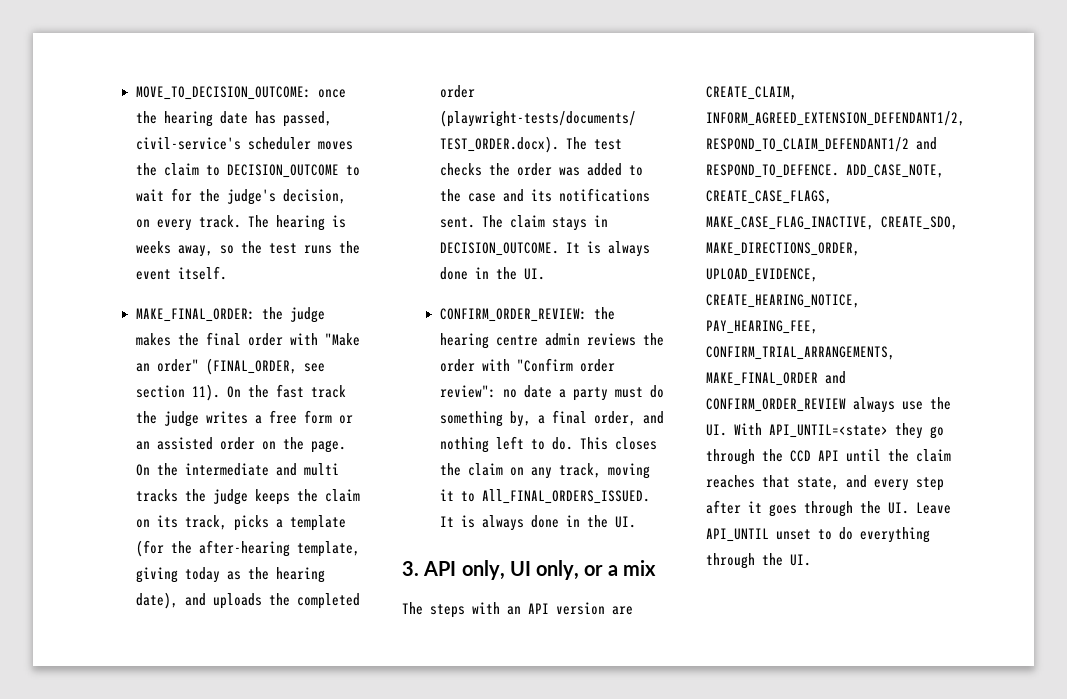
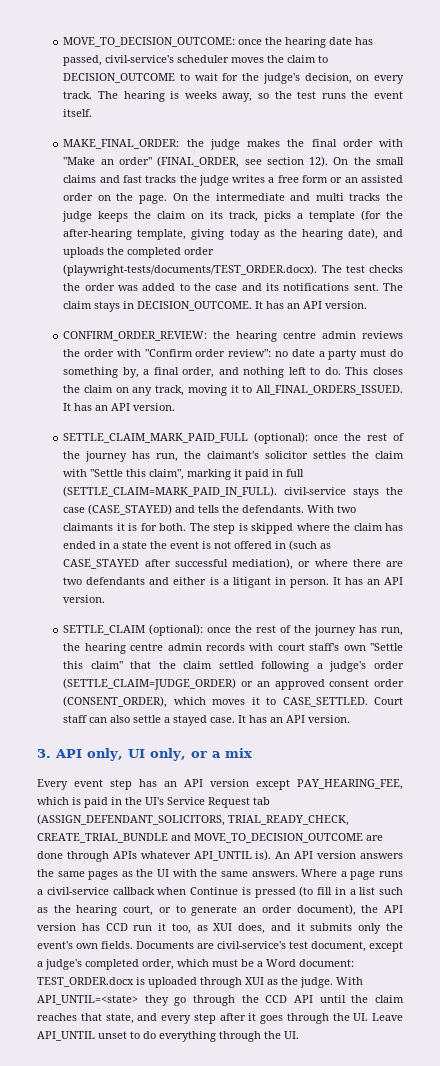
[191,384,346,401] 11). On the fast track -> [309,156,404,167] [63,175,177,183] 12). On the small claims and fast tracks
[586,241,650,257] [439,267,545,280] is always done in the UI. -> [266,301,368,309] has an API version.
[460,515,636,531] is always done in the UI. -> [74,403,176,411] [63,432,404,444] [63,451,405,462] [63,469,305,480] [63,486,403,498] [63,504,357,515] [63,523,403,534] [63,540,332,551] [63,558,404,570] [63,577,403,588] [63,595,106,603] [63,624,404,636] [63,643,404,654] [63,661,404,672] [63,678,405,690] [63,696,403,708] [63,715,351,726] has an API version. // SETTLE_CLAIM_MARK_PAID_FULL (optional): once the rest of the journey has run, the claimant's solicitor settles the claim with "Settle this claim", marking it paid in full (SETTLE_CLAIM=MARK_PAID_IN_FULL). civil-service stays the case (CASE_STAYED) and tells the defendants. With two claimants it is for both. The step is skipped where the claim has ended in a state the event is not offered in (such as CASE_STAYED after successful mediation), or where there are two defendants and either is a litigant in person. It has an API version. // SETTLE_CLAIM (optional): once the rest of the journey has run, the hearing centre admin records with court staff's own "Settle this claim" that the claim settled following a judge's order (SETTLE_CLAIM=JUDGE_ORDER) or an approved consent order (CONSENT_ORDER), which moves it to CASE_SETTLED. Court staff can also settle a stayed case. It has an API version.
[402,602,633,618] [706,86,797,100] [706,111,965,126] [706,137,937,152] [706,164,944,178] [706,190,832,204] [706,216,958,230] [706,242,860,256] [706,268,818,282] [706,294,860,308] [706,320,818,334] [706,346,895,360] [706,371,846,386] [706,397,951,413] [706,424,727,436] The steps with an API version are CREATE_CLAIM, INFORM_AGREED_EXTENSION_DEFENDANT1/2, RESPOND_TO_CLAIM_DEFENDANT1/2 and RESPOND_TO_DEFENCE. ADD_CASE_NOTE, CREATE_CASE_FLAGS, MAKE_CASE_FLAG_INACTIVE, CREATE_SDO, MAKE_DIRECTIONS_ORDER, UPLOAD_EVIDENCE, CREATE_HEARING_NOTICE, PAY_HEARING_FEE, CONFIRM_TRIAL_ARRANGEMENTS, MAKE_FINAL_ORDER and CONFIRM_ORDER_REVIEW always use the UI. -> [37,779,403,790] [37,797,270,808] [37,814,349,826] [37,833,383,843] [37,850,404,862] [37,869,404,880] [37,886,403,898] [37,904,403,916] [37,923,404,934] [37,941,403,952] [37,959,354,970] [37,977,333,988] Every event step has an API version except PAY_HEARING_FEE, which is paid in the UI's Service Request tab (ASSIGN_DEFENDANT_SOLICITORS, TRIAL_READY_CHECK, CREATE_TRIAL_BUNDLE and MOVE_TO_DECISION_OUTCOME are done through APIs whatever API_UNTIL is). An API version answers the same pages as the UI with the same answers. Where a page runs a civil-service callback when Continue is pressed (to fill in a list such as the hearing court, or to generate an order document), the API version has CCD run it too, as XUI does, and it submits only the event's own fields. Documents are civil-service's test document, except a judge's completed order, which must be a Word document: TEST_ORDER.docx is uploaded through XUI as the judge.

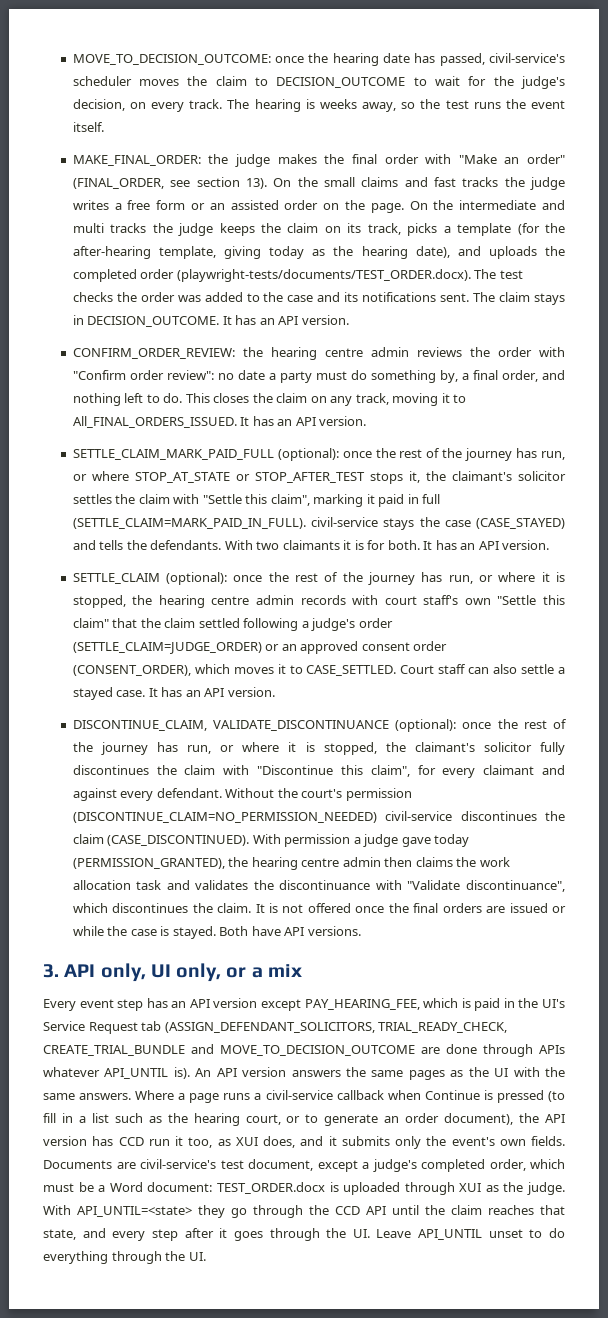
[309,156,329,167] 12). -> [245,178,267,189] 13).
(179, 457) none -> [72,471,420,484] or where STOP_AT_STATE or STOP_AFTER_TEST stops it,
[189,523,403,534] [63,540,332,551] [63,558,404,570] [63,577,329,588] The step is skipped where the claim has ended in a state the event is not offered in (such as CASE_STAYED after successful mediation), or where there are two defendants and either is a litigant in person. -> (420, 545) none
(404, 631) none -> [479,572,566,582] [72,595,126,608] or where it is stopped,
(351, 719) none -> [72,719,567,732] [72,742,566,755] [72,765,565,778] [72,788,412,801] [72,811,565,823] [72,834,470,847] [72,857,510,870] [72,880,565,892] [72,903,566,913] [72,926,361,939] // DISCONTINUE_CLAIM, VALIDATE_DISCONTINUANCE (optional): once the rest of the journey has run, or where it is stopped, the claimant's solicitor fully discontinues the claim with "Discontinue this claim", for every claimant and against every defendant. Without the court's permission (DISCONTINUE_CLAIM=NO_PERMISSION_NEEDED) civil-service discontinues the claim (CASE_DISCONTINUED). With permission a judge gave today (PERMISSION_GRANTED), the hearing centre admin then claims the work allocation task and validates the discontinuance with "Validate discontinuance", which discontinues the claim. It is not offered once the final orders are issued or while the case is stayed. Both have API versions.

